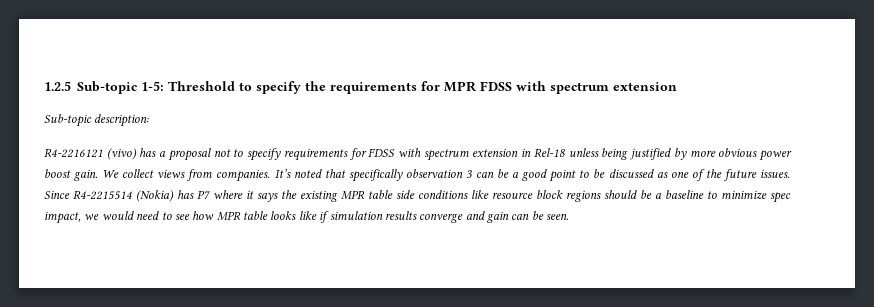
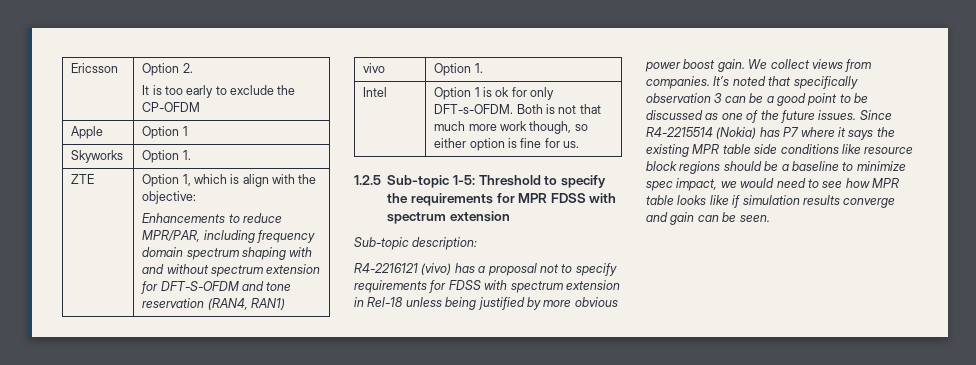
(44, 86) none -> [71,63,119,73] [142,63,193,76] [142,85,296,98] [142,102,201,112] [71,126,104,139] [142,126,188,139] [71,150,124,163] [142,150,191,163] [71,174,95,184] [142,174,317,187] [142,191,197,204] [142,213,282,223] [142,230,315,243] [142,247,313,260] [142,264,321,277] [141,281,292,294] [142,298,285,310] [363,63,386,73] [434,63,483,76] [363,87,388,97] [434,87,555,100] [434,104,601,114] [434,121,588,134] [434,138,580,151] Ericsson | Option 2. // It is too early to exclude the CP-OFDM // Apple | Option 1 // Skyworks | Option 1. // ZTE | Option 1, which is align with the objective: // Enhancements to reduce MPR/PAR, including frequency domain spectrum shaping with and without spectrum extension for DFT-S-OFDM and tone reservation (RAN4, RAN1) // vivo | Option 1. // Intel | Option 1 is ok for only DFT-s-OFDM. Both is not that much more work though, so either option is fine for us. //

